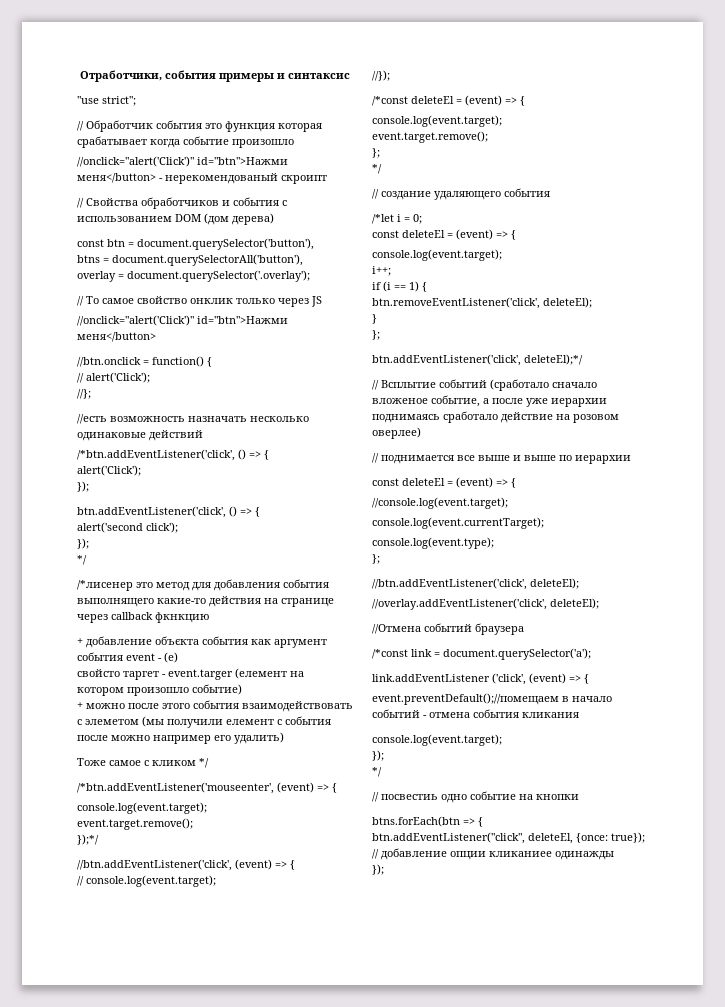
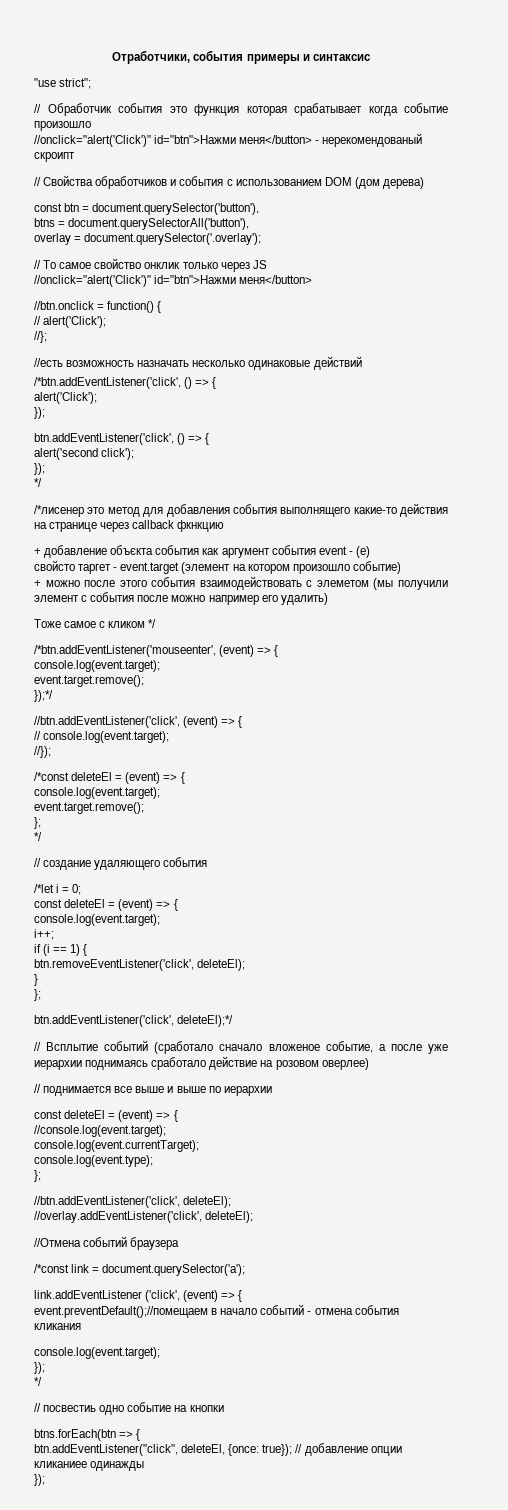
[168,668,287,680] event.targer (елемент -> [120,562,231,574] event.target (элемент
[226,719,274,725] елемент -> [34,595,79,602] элемент

